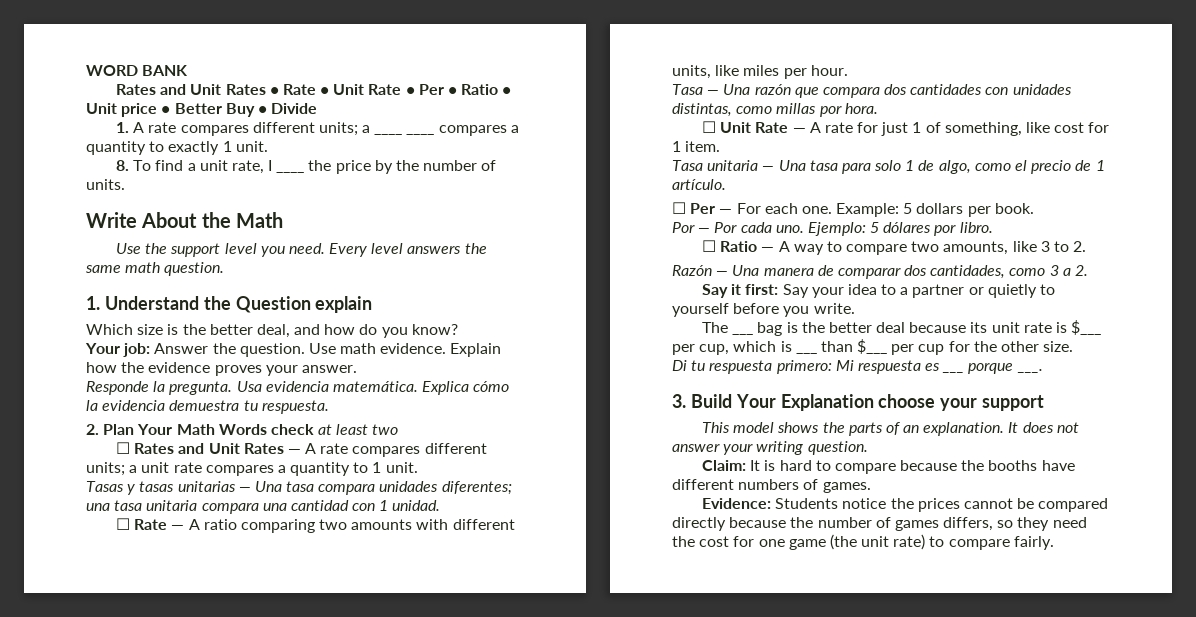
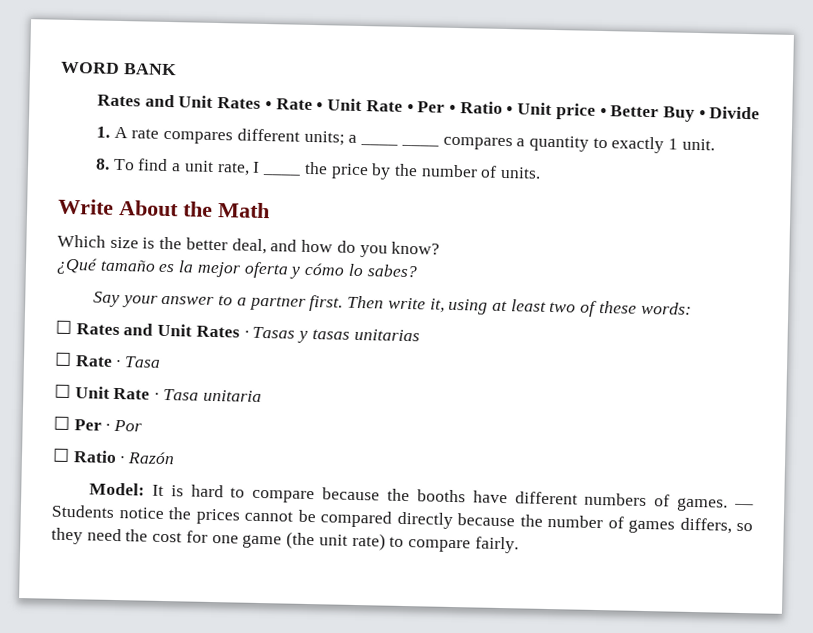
[115,243,487,257] [85,262,225,276] [86,296,373,313] // Use the support level you need. Every level answers the same math question. // 1. Understand the Question explain -> (270, 210) none
[85,343,502,357] [86,362,357,376] [86,381,510,395] [86,400,329,414] [86,424,314,435] Your job: Answer the question. Use math evidence. Explain how the evidence proves your answer. // Responde la pregunta. Usa evidencia matemática. Explica cómo la evidencia demuestra tu respuesta. // 2. Plan Your Math Words check -> [56,257,418,279] [92,291,489,315] ¿Qué tamaño es la mejor oferta y cómo lo sabes? // Say your answer to a partner first. Then write it, using
(399, 429) none -> [580,300,692,317] of these words:
[287,443,487,457] [86,462,418,476] [86,481,512,495] [86,500,441,514] [115,518,515,533] [672,65,848,79] [672,84,1072,98] [672,103,878,117] [701,121,1110,136] [672,141,721,152] [672,160,1105,174] [672,179,726,190] [672,202,1034,217] [672,222,993,236] [701,240,1087,255] [672,265,1089,279] [701,284,1055,298] [672,303,855,317] [701,322,728,333] [732,320,1102,336] [672,341,792,355] [795,352,817,354] [820,339,1074,355] [672,360,941,374] [942,362,1043,374] [672,394,1045,411] [701,422,1079,436] [672,441,868,455] [701,460,746,471] — A rate compares different units; a unit rate compares a quantity to 1 unit. // Tasas y tasas unitarias — Una tasa compara unidades diferentes; una tasa unitaria compara una cantidad con 1 unidad. // ☐ Rate — A ratio comparing two amounts with different units, like miles per hour. // Tasa — Una razón que compara dos cantidades con unidades distintas, como millas por hora. // ☐ Unit Rate — A rate for just 1 of something, like cost for 1 item. // Tasa unitaria — Una tasa para solo 1 de algo, como el precio de 1 artículo. // ☐ Per — For each one. Example: 5 dollars per book. // Por — Por cada uno. Ejemplo: 5 dólares por libro. // ☐ Ratio — A way to compare two amounts, like 3 to 2. // Razón — Una manera de comparar dos cantidades, como 3 a 2. // Say it first: Say your idea to a partner or quietly to yourself before you write. // The ___ bag is the better deal because its unit rate is $___ per cup, which is ___ than $___ per cup for the other size. // Di tu respuesta primero: Mi respuesta es ___ porque ___. // 3. Build Your Explanation choose your support // This model shows the parts of an explanation. It does not answer your writing question. // Claim: -> [243,326,420,343] [54,351,162,368] [54,383,262,403] [53,415,143,432] [52,447,176,465] [88,482,145,496] · Tasas y tasas unitarias // ☐ Rate · Tasa // ☐ Unit Rate · Tasa unitaria // ☐ Per · Por // ☐ Ratio · Razón // Model:
[701,498,771,509] // Evidence: -> [734,503,754,509] —

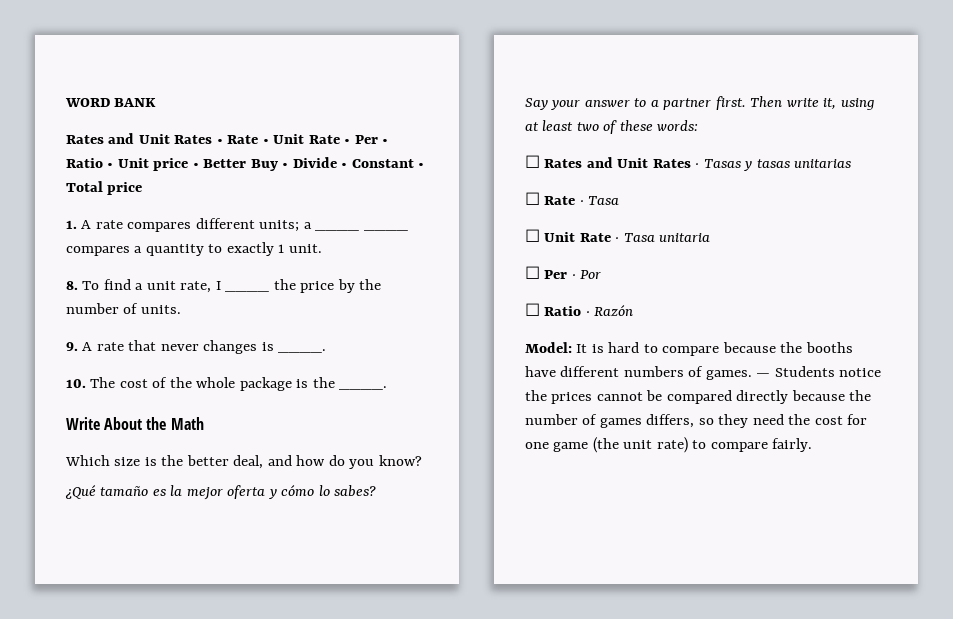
(761, 113) none -> [341,159,425,168] [66,181,143,195] • Constant • Total price
(542, 172) none -> [66,340,327,354] [66,377,388,391] // 9. A rate that never changes is ____. // 10. The cost of the whole package is the ____.

